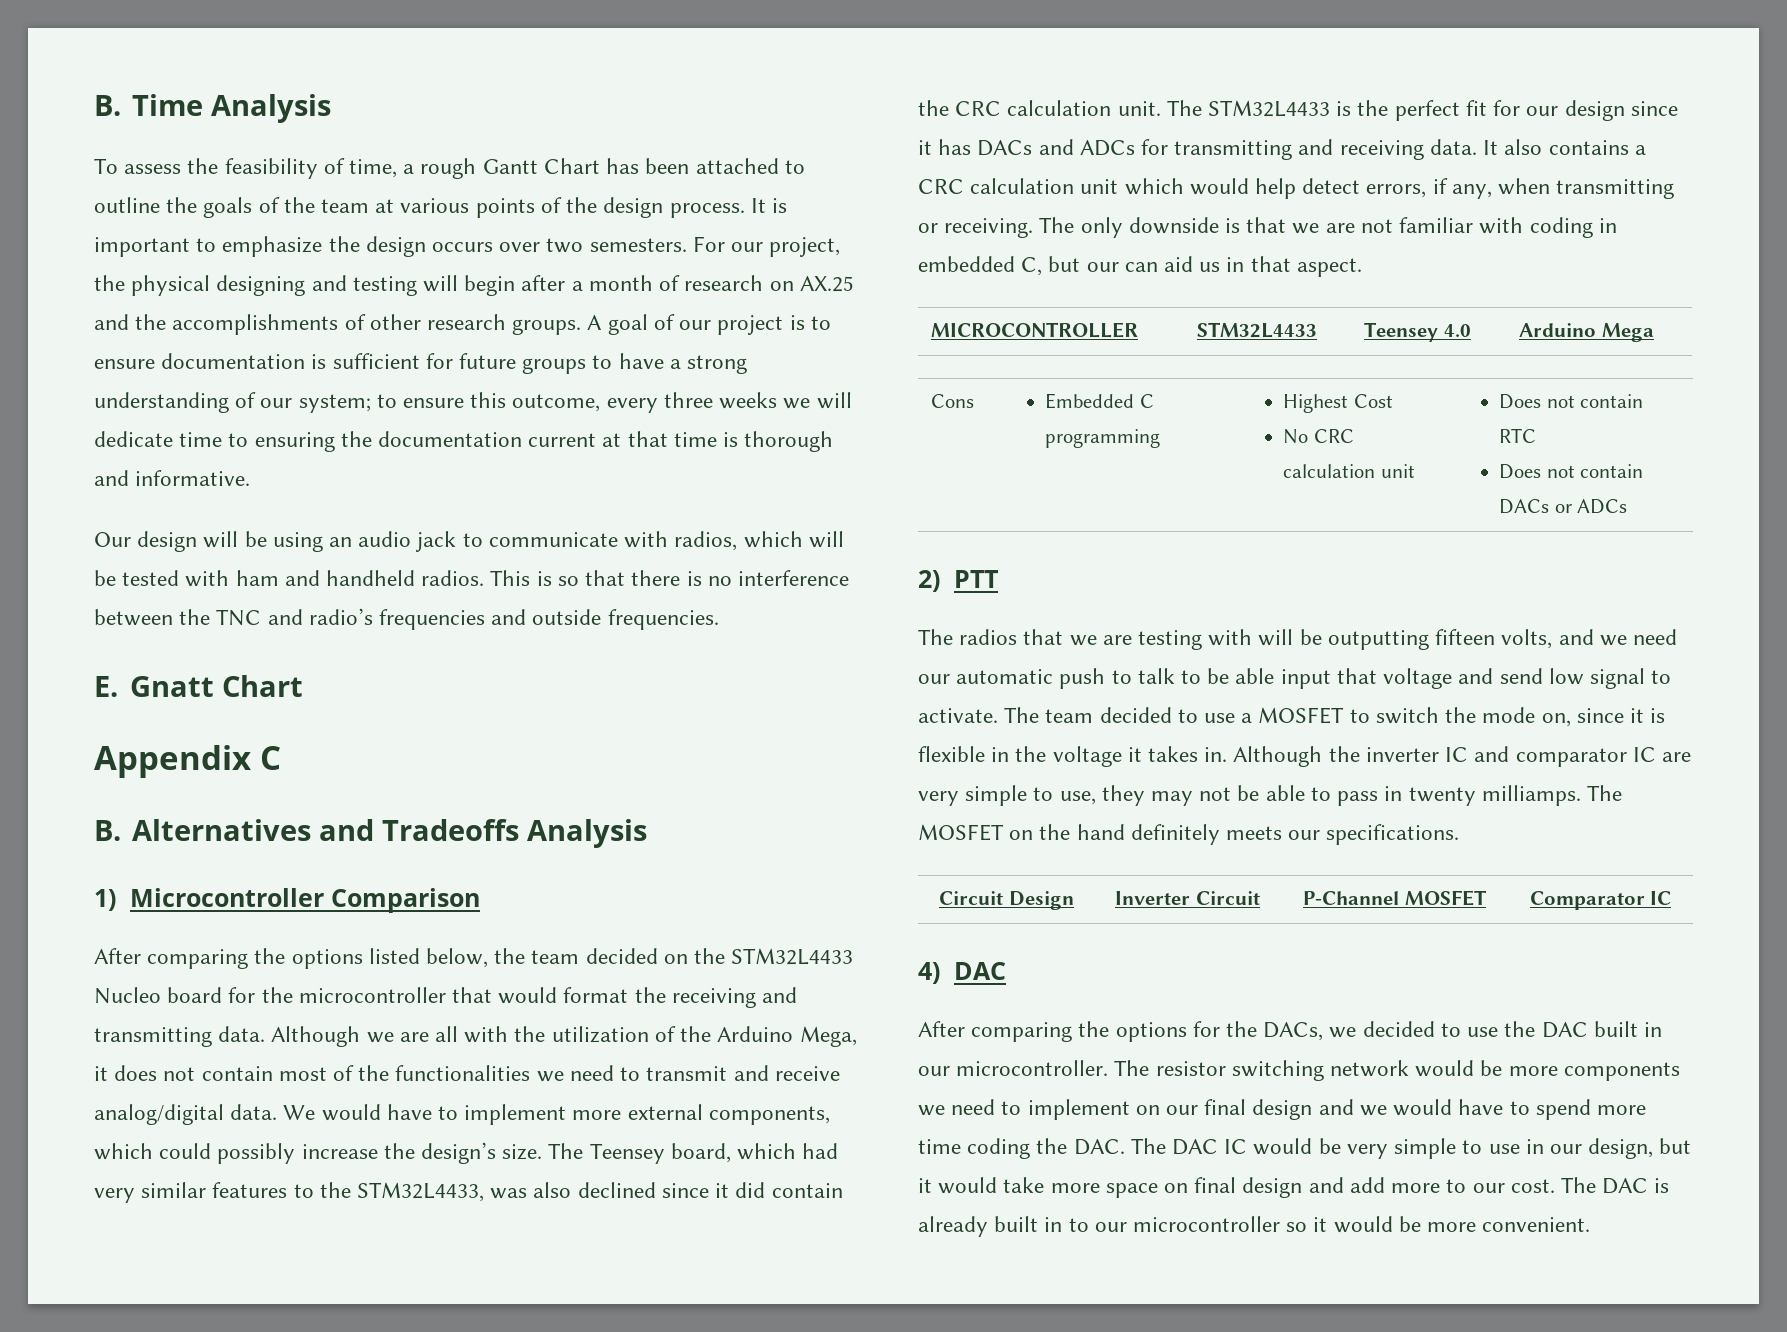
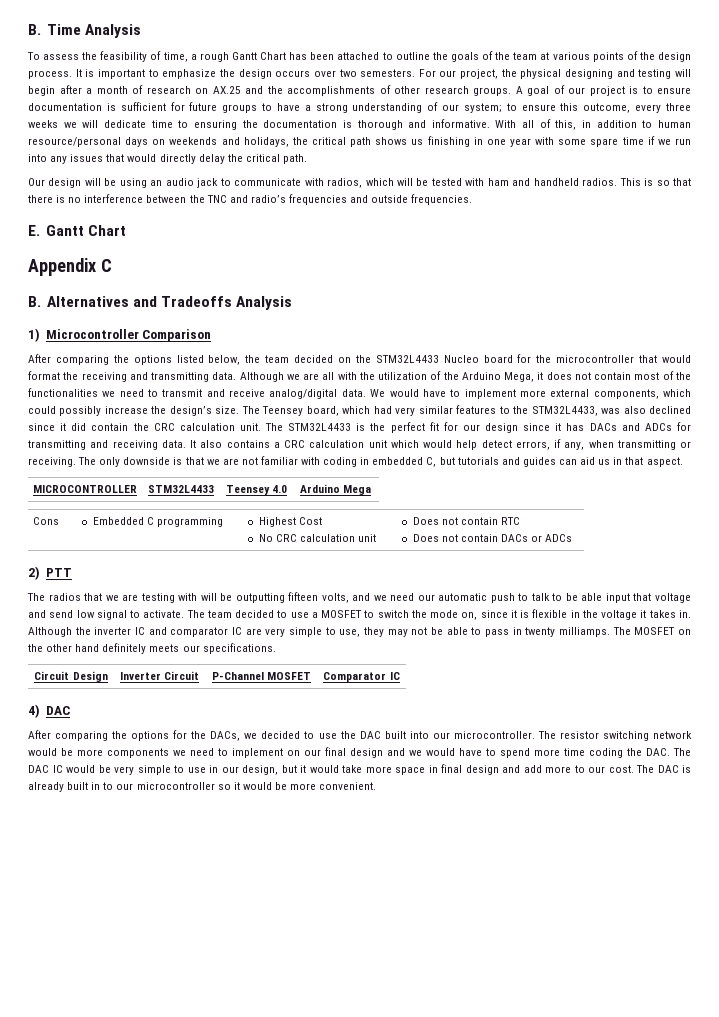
[528,431,717,447] current at that time -> (338, 124) none
(251, 478) none -> [495,119,691,130] [28,136,691,147] [28,154,307,164] With all of this, in addition to human resource/personal days on weekends and holidays, the critical path shows us finishing in one year with some spare time if we run into any issues that would directly delay the critical path.
[129,676,214,697] Gnatt -> [45,225,84,236] Gantt
[1086,262,1119,272] our -> [457,457,556,467] tutorials and guides
(1071, 832) none -> [46,644,73,652] other
[1643,1022,1662,1037] in -> [409,731,429,739] into
[1164,1183,1189,1193] on -> [428,765,438,773] in

